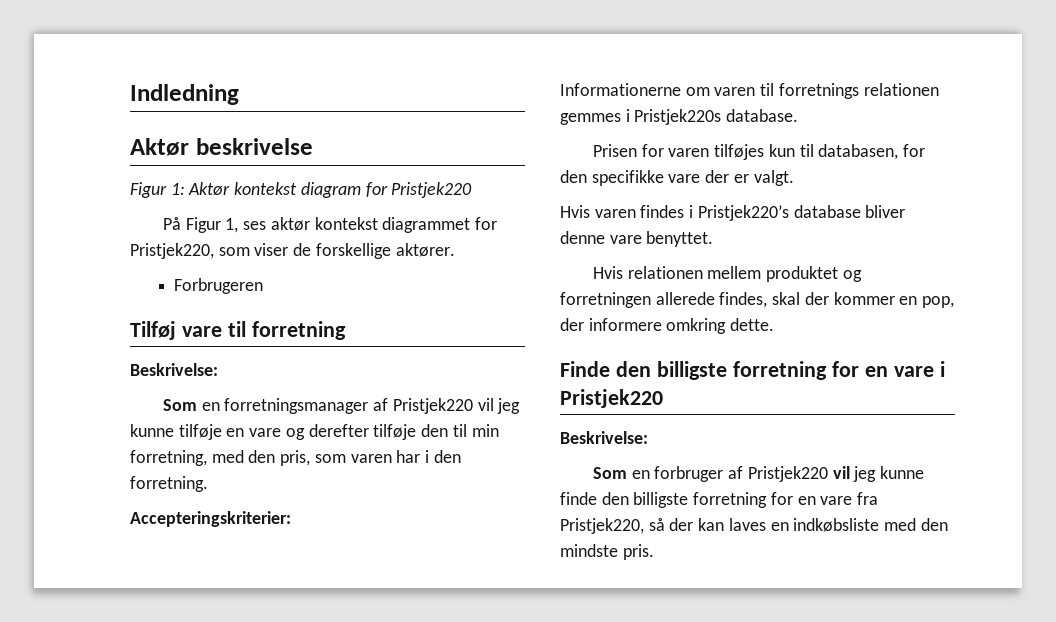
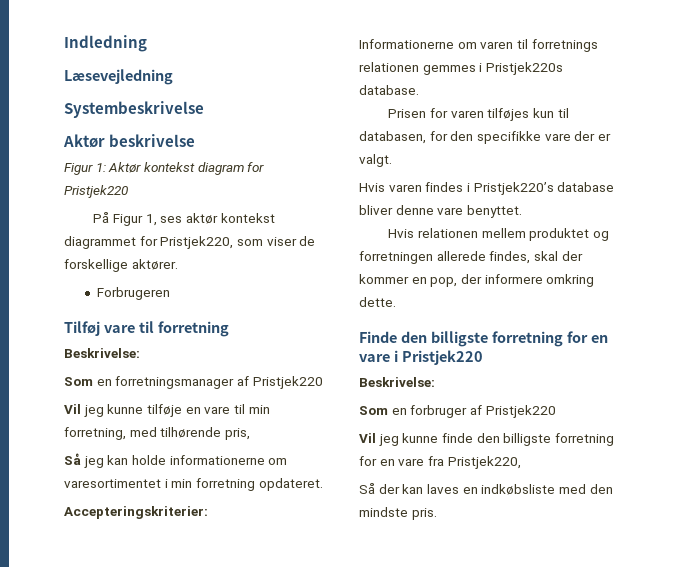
(239, 94) none -> [64,69,173,85] [64,101,204,118] // Læsevejledning // Systembeskrivelse
[477,398,494,411] vil -> [64,404,81,414] // Vil
[285,424,449,440] og derefter tilføje den -> (231, 410) none
[248,450,276,463] den -> [160,427,222,438] tilhørende
[314,450,461,463] [130,476,208,492] som varen har i den forretning. -> [64,453,288,468] [64,478,323,491] // Så jeg kan holde informationerne om varesortimentet i min forretning opdateret.
[832,466,850,479] vil -> [359,433,376,443] // Vil
[648,518,665,531] så -> [359,483,375,494] // Så

